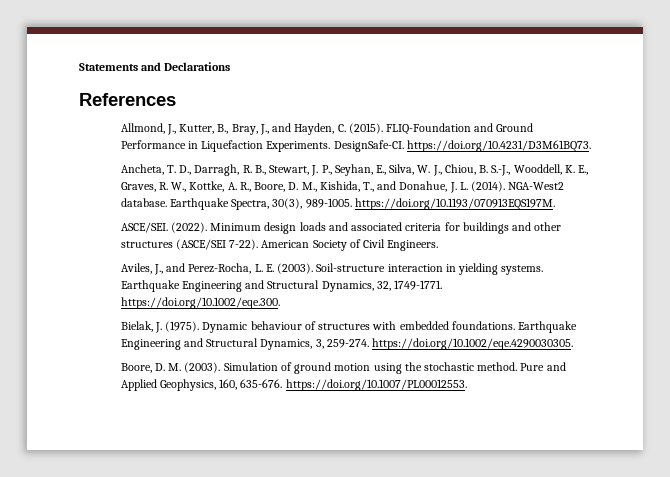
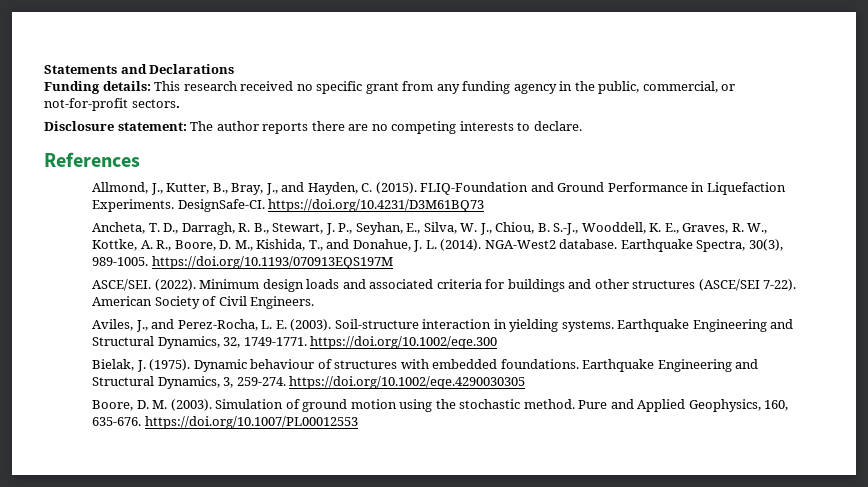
(231, 66) none -> [44,81,736,94] [44,98,180,111] [44,121,582,134] // Funding details: This research received no specific grant from any funding agency in the public, commercial, or not-for-profit sectors. // Disclosure statement: The author reports there are no competing interests to declare.
[406,140,591,152] https://doi.org/10.4231/D3M61BQ73. -> [268,199,485,212] https://doi.org/10.4231/D3M61BQ73
[354,198,555,210] https://doi.org/10.1193/070913EQS197M. -> [151,256,393,269] https://doi.org/10.1193/070913EQS197M
[120,297,280,309] https://doi.org/10.1002/eqe.300. -> [310,336,498,349] https://doi.org/10.1002/eqe.300
[372,338,574,350] https://doi.org/10.1002/eqe.4290030305. -> [289,376,526,389] https://doi.org/10.1002/eqe.4290030305
[285,379,467,391] https://doi.org/10.1007/PL00012553. -> [144,416,358,429] https://doi.org/10.1007/PL00012553

